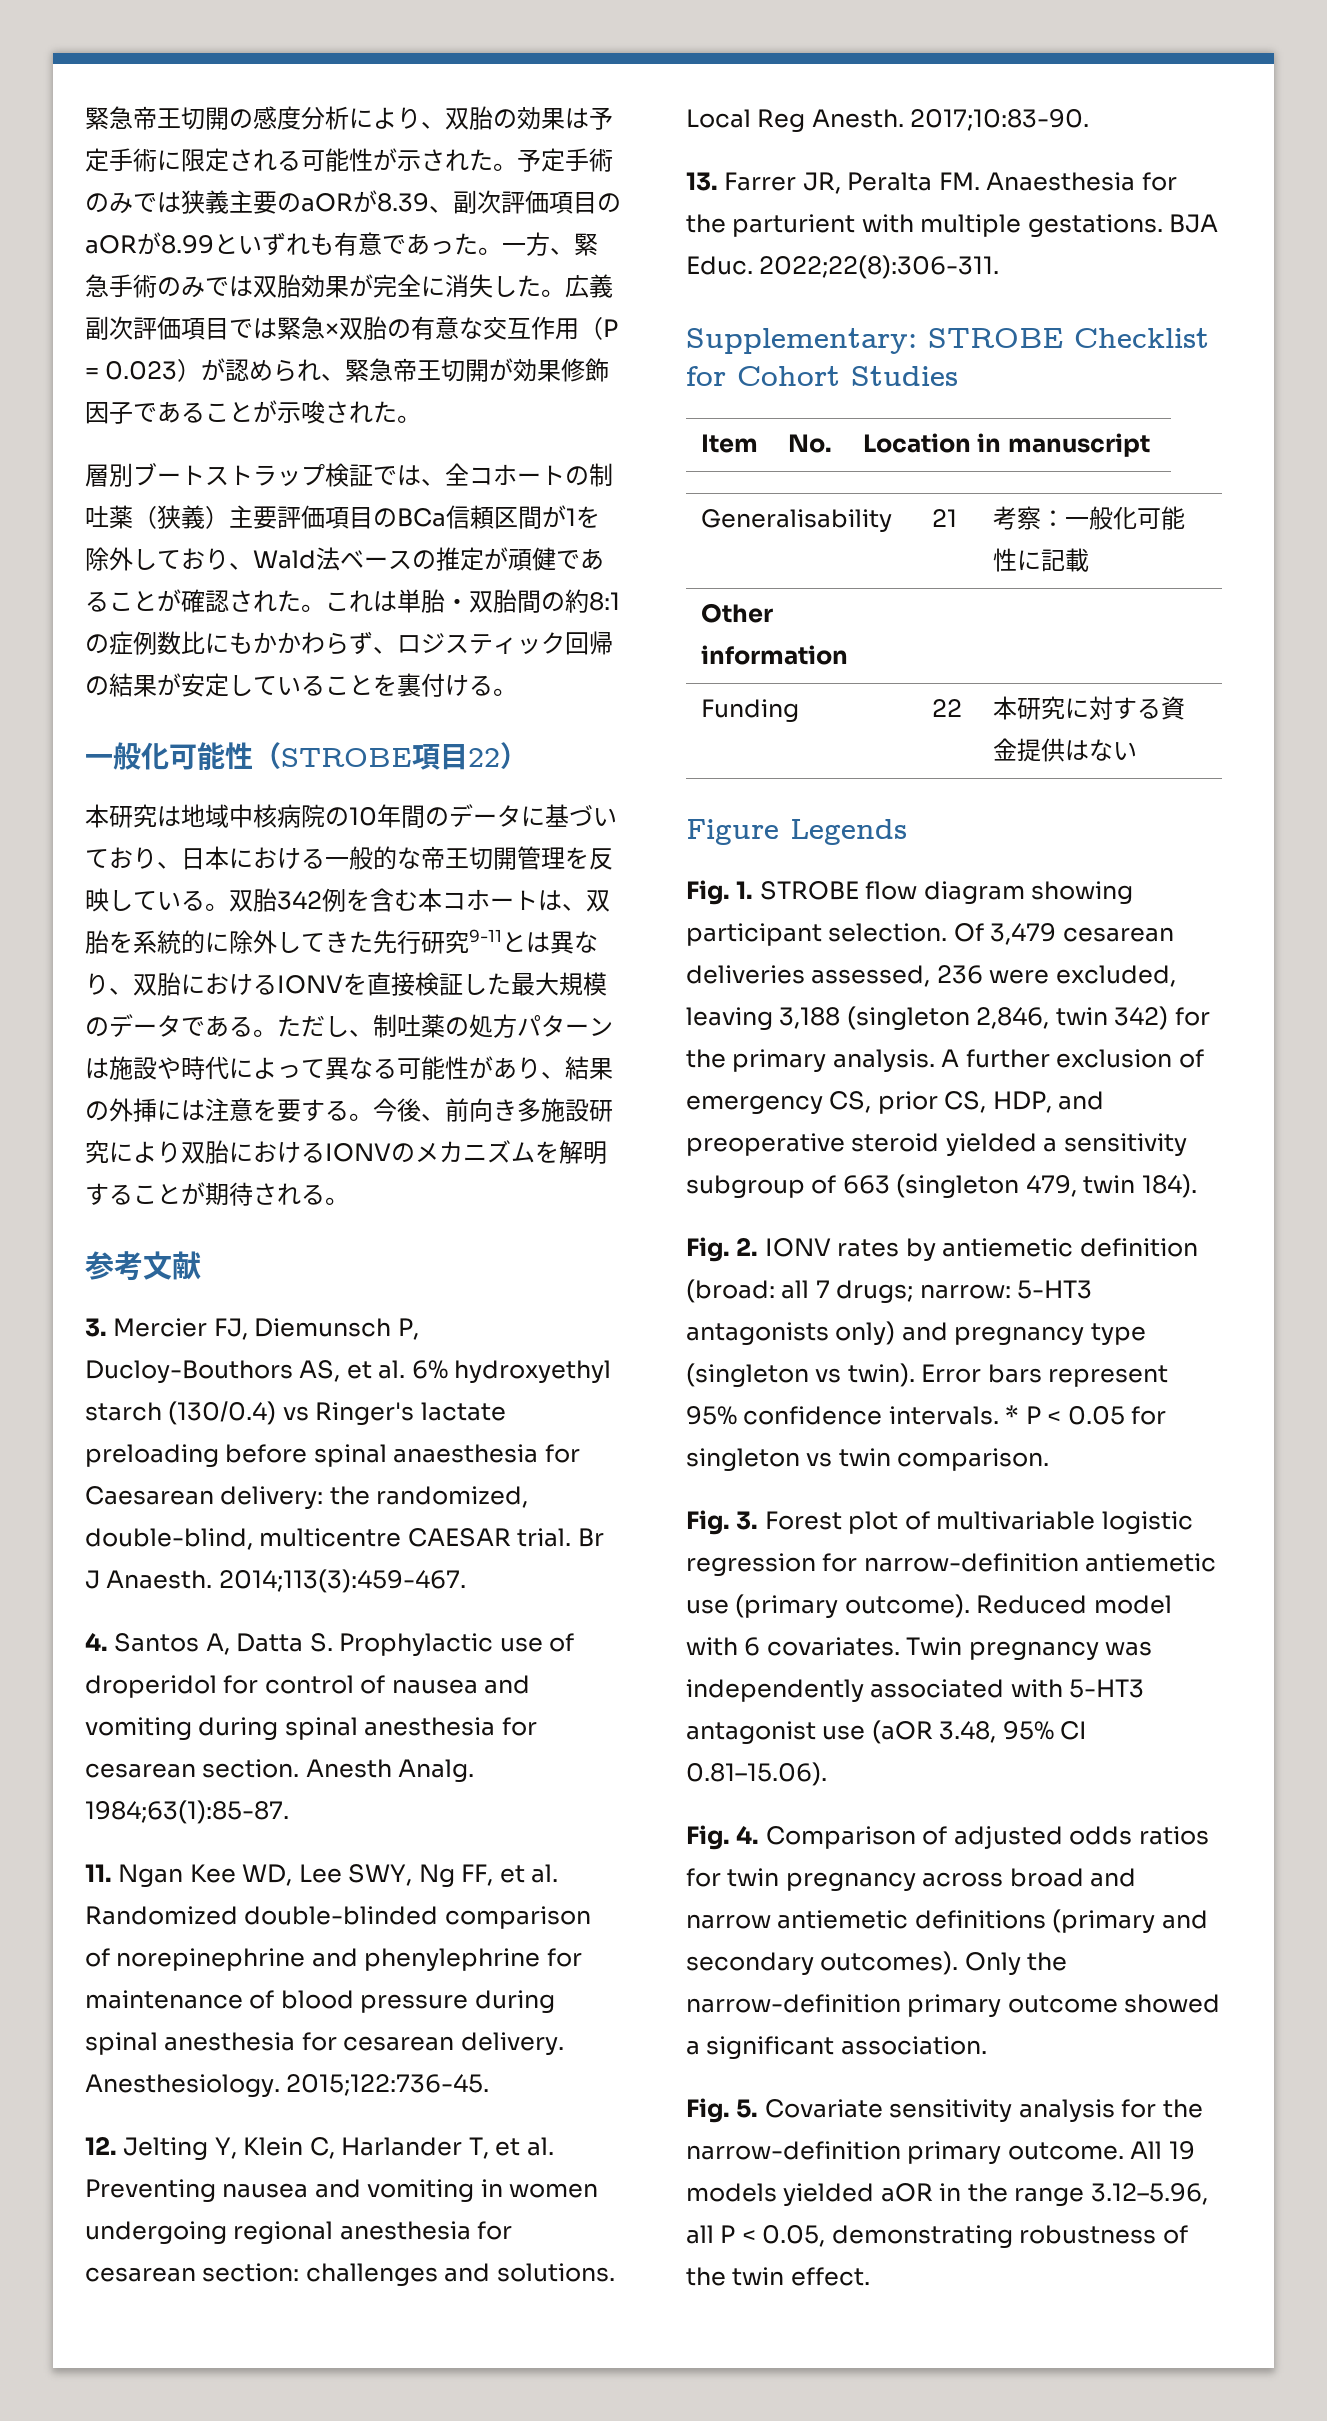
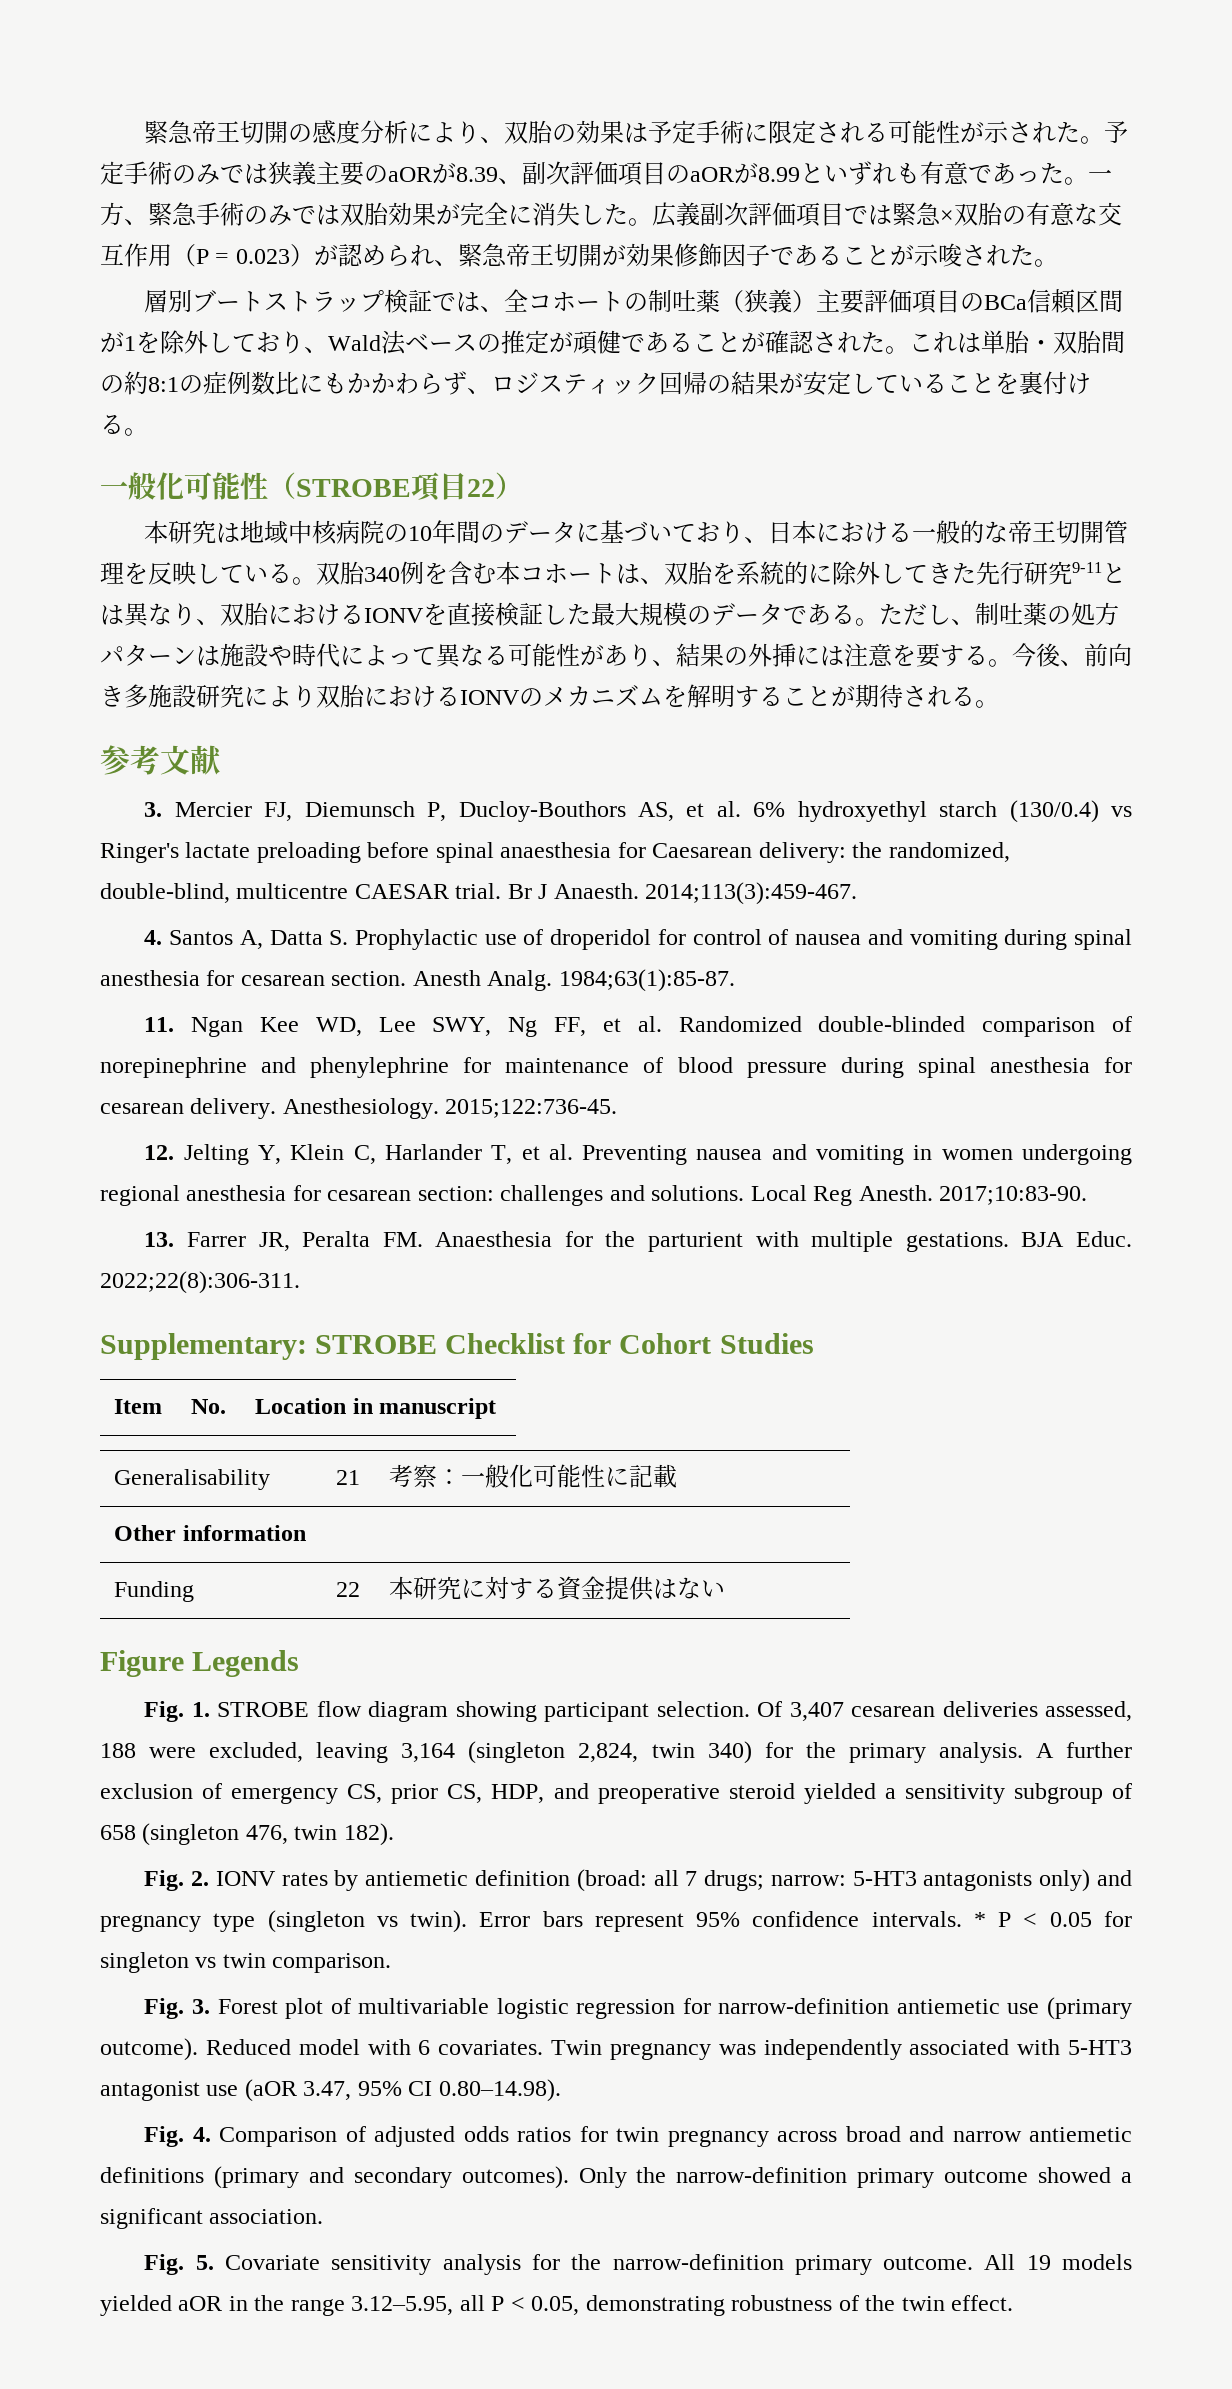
[277,891,322,910] 342 -> [364,567,400,582] 340
[990,923,1057,945] 3,479 -> [789,1702,844,1721] 3,407
[936,965,983,984] 236 -> [100,1743,136,1758] 188
[779,1006,1169,1030] 3,188 (singleton 2,846, twin 342) -> [401,1741,752,1764] 3,164 (singleton 2,824, twin 340)
[842,1174,1197,1198] 663 (singleton 479, twin 184). -> [100,1823,394,1846] 658 (singleton 476, twin 182).
[939,1721,997,1743] 3.48, -> [303,2081,352,2100] 3.47,
[686,1762,827,1786] 0.81–15.06). -> [438,2079,561,2102] 0.80–14.98).
[1090,2183,1208,2205] 3.12–5.96, -> [351,2296,454,2315] 3.12–5.95,

